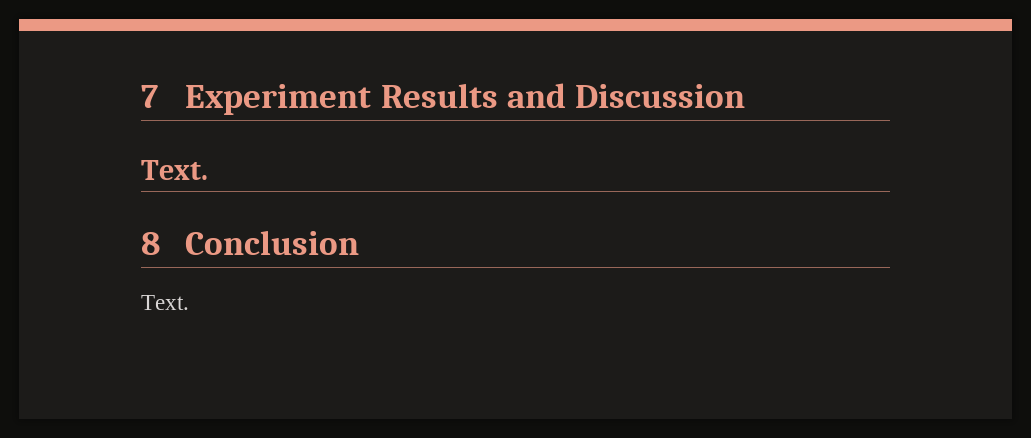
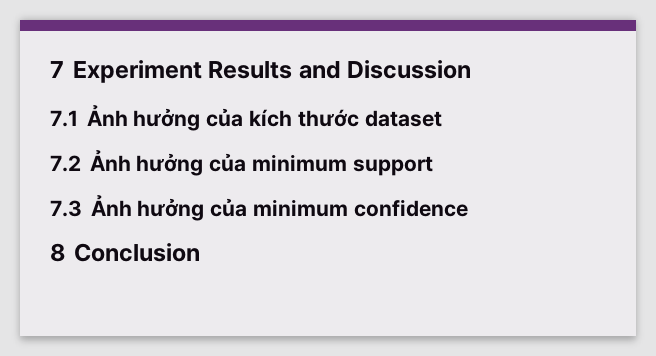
[141,160,208,180] Text. -> [50,105,442,131] [50,150,433,176] [50,195,468,221] 7.1 Ảnh hưởng của kích thước dataset // 7.2 Ảnh hưởng của minimum support // 7.3 Ảnh hưởng của minimum confidence
[141,295,189,310] // Text. -> (200, 252) none

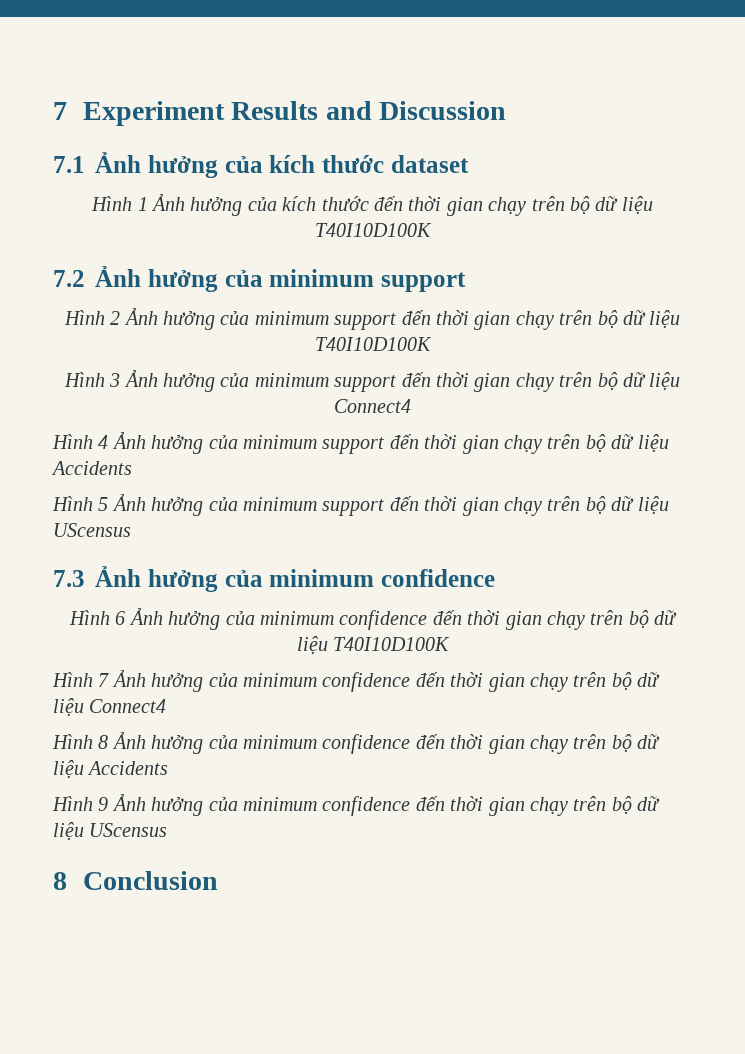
(442, 118) none -> [91,194,653,216] [315,223,432,237] // Hình 1 Ảnh hưởng của kích thước đến thời gian chạy trên bộ dữ liệu T40I10D100K
(433, 166) none -> [63,308,681,330] [315,337,432,351] [63,370,681,392] [334,399,411,413] [52,432,669,454] [51,461,132,475] [52,494,669,516] [53,523,131,537] // Hình 2 Ảnh hưởng của minimum support đến thời gian chạy trên bộ dữ liệu T40I10D100K // Hình 3 Ảnh hưởng của minimum support đến thời gian chạy trên bộ dữ liệu Connect4 // Hình 4 Ảnh hưởng của minimum support đến thời gian chạy trên bộ dữ liệu Accidents // Hình 5 Ảnh hưởng của minimum support đến thời gian chạy trên bộ dữ liệu UScensus
(468, 208) none -> [68,608,678,630] [296,636,451,654] [52,670,661,692] [53,698,167,716] [52,732,661,754] [53,760,169,778] [52,794,661,816] [53,822,168,840] // Hình 6 Ảnh hưởng của minimum confidence đến thời gian chạy trên bộ dữ liệu T40I10D100K // Hình 7 Ảnh hưởng của minimum confidence đến thời gian chạy trên bộ dữ liệu Connect4 // Hình 8 Ảnh hưởng của minimum confidence đến thời gian chạy trên bộ dữ liệu Accidents // Hình 9 Ảnh hưởng của minimum confidence đến thời gian chạy trên bộ dữ liệu UScensus

